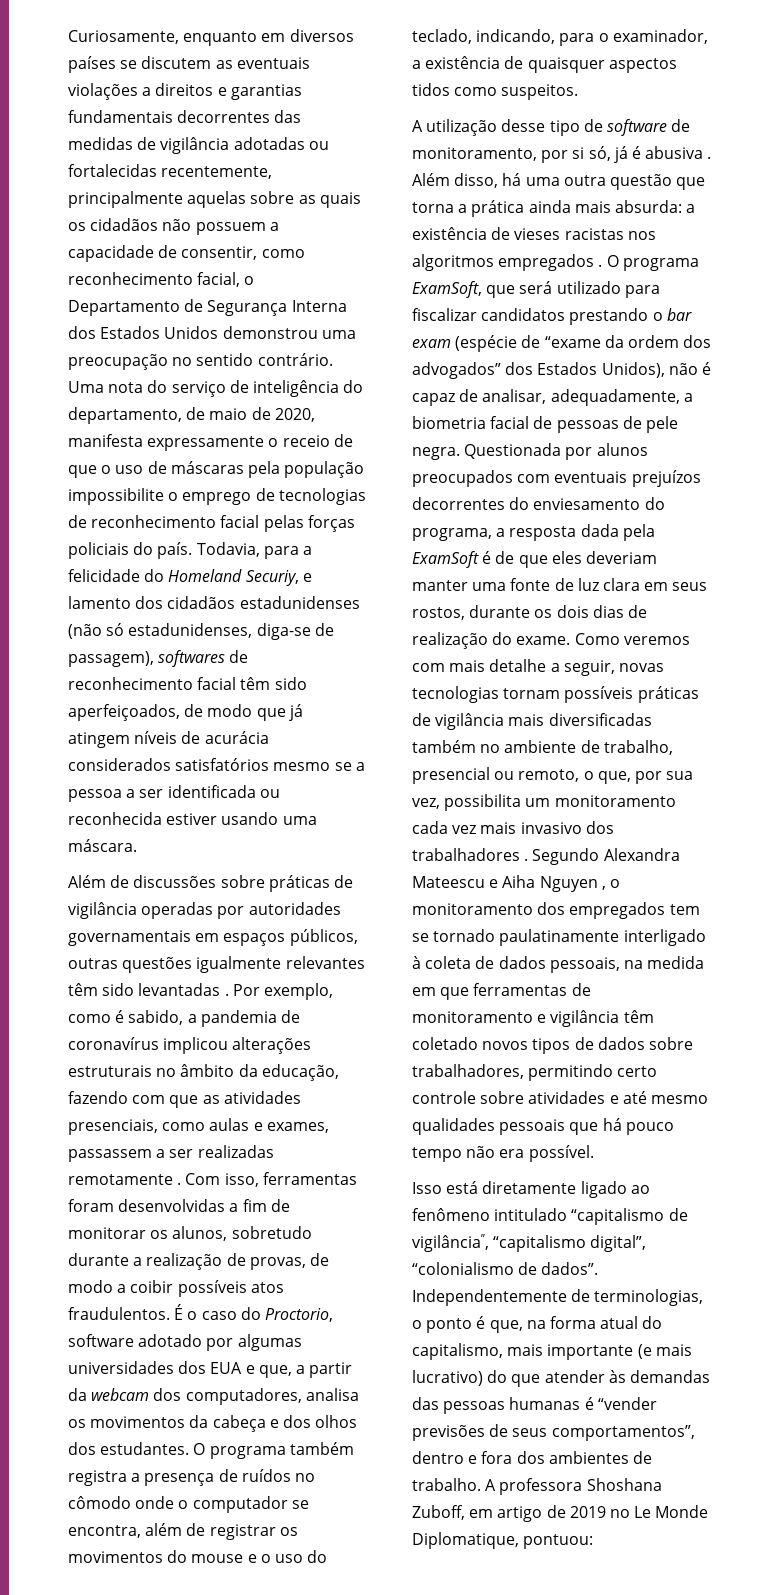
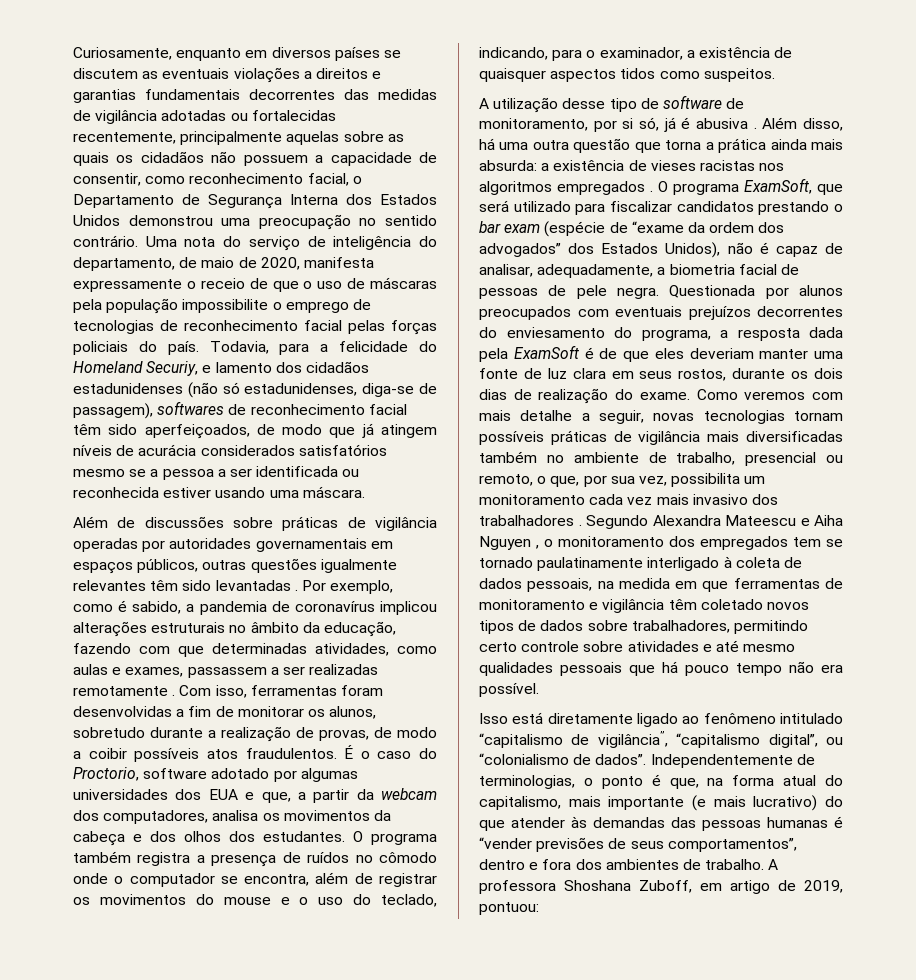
[202,1091,301,1104] [68,1119,158,1135] as atividades presenciais, -> [212,643,389,656] determinadas atividades,
(647, 1243) none -> [826,737,843,745] ou
[569,1505,709,1518] [412,1532,519,1549] 2019 no Le Monde Diplomatique, -> [804,880,843,893] 2019,

